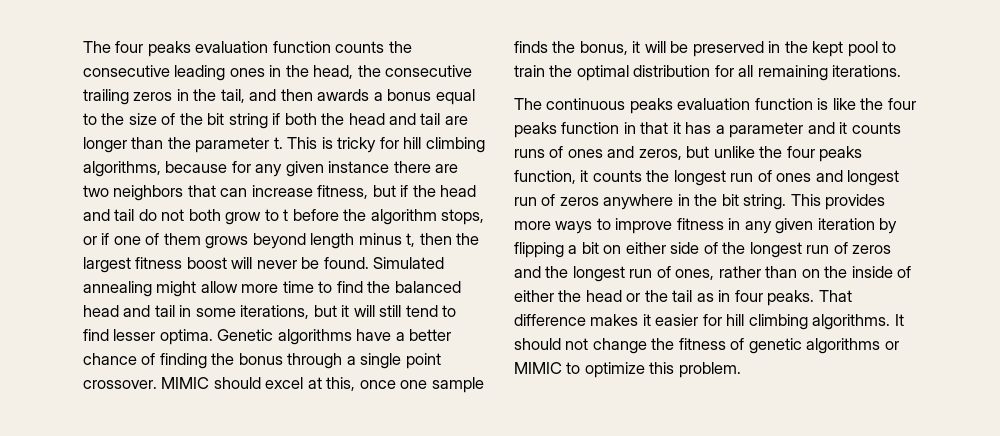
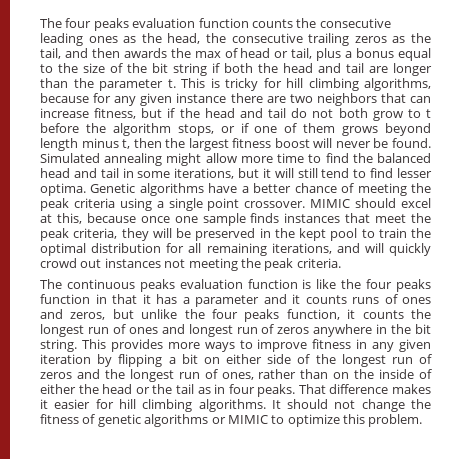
[269,65,282,77] in -> [123,36,137,43] as
[176,89,189,101] in -> [392,36,406,43] as
(370, 95) none -> [170,48,342,61] the max of head or tail, plus
[159,353,343,369] finding the bonus through -> [357,183,432,196] [40,198,152,211] meeting the peak criteria using
(356, 384) none -> [86,213,136,223] because
[552,41,641,55] the bonus, it -> [284,213,431,223] [40,228,149,241] instances that meet the peak criteria, they
[832,65,902,77] iterations. -> [271,243,431,256] [40,258,341,271] iterations, and will quickly crowd out instances not meeting the peak criteria.

